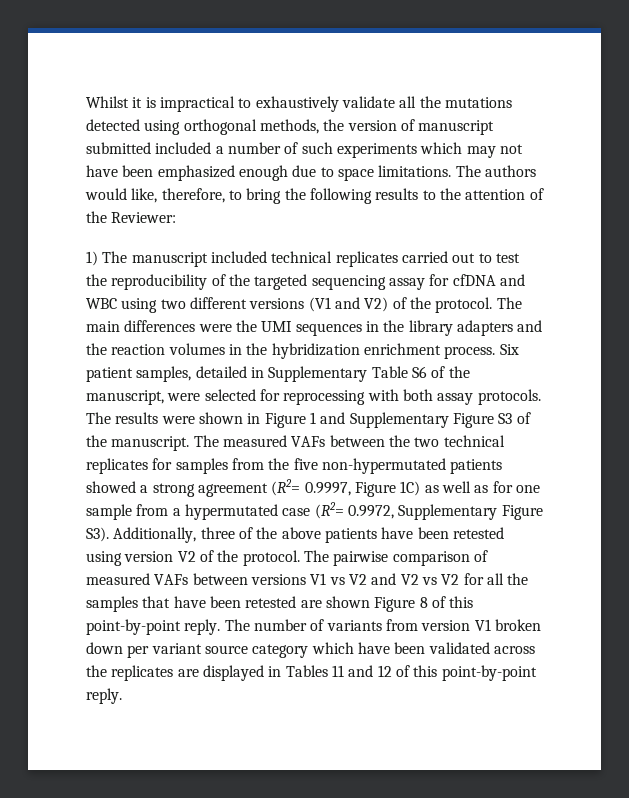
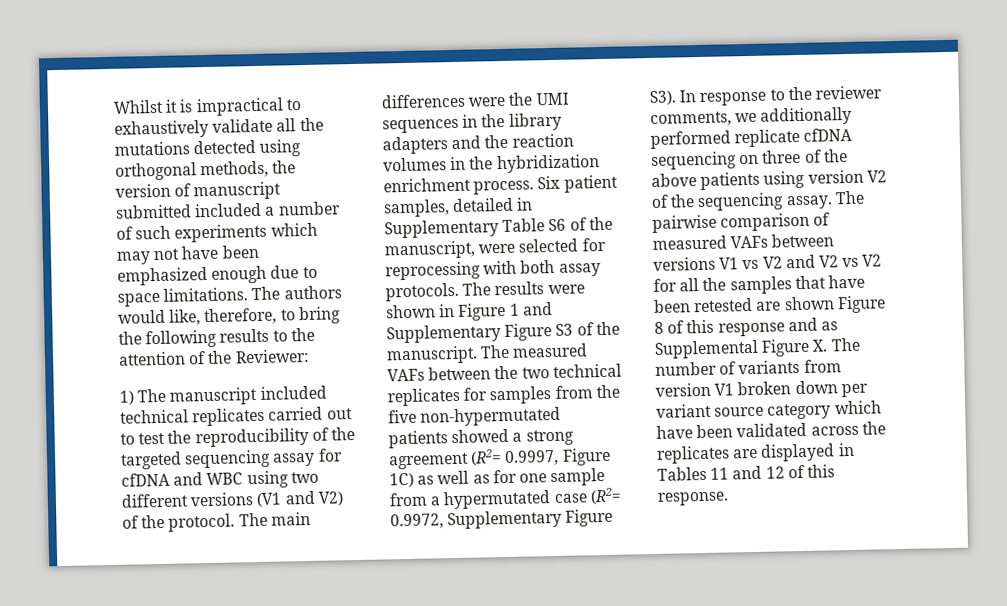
[113,527,197,543] Additionally, -> [679,85,882,106] [650,106,853,127] [650,127,853,149] [650,151,760,170] In response to the reviewer comments, we additionally performed replicate cfDNA sequencing on
[381,527,504,539] have been retested -> (761, 180) none
[242,550,300,566] protocol. -> [697,192,833,212] sequencing assay.
[86,619,221,635] point-by-point reply. -> [717,317,838,337] [654,338,829,359] response and as Supplemental Figure X.
[441,665,537,681] [86,688,122,704] point-by-point reply. -> [657,491,729,506] response.

